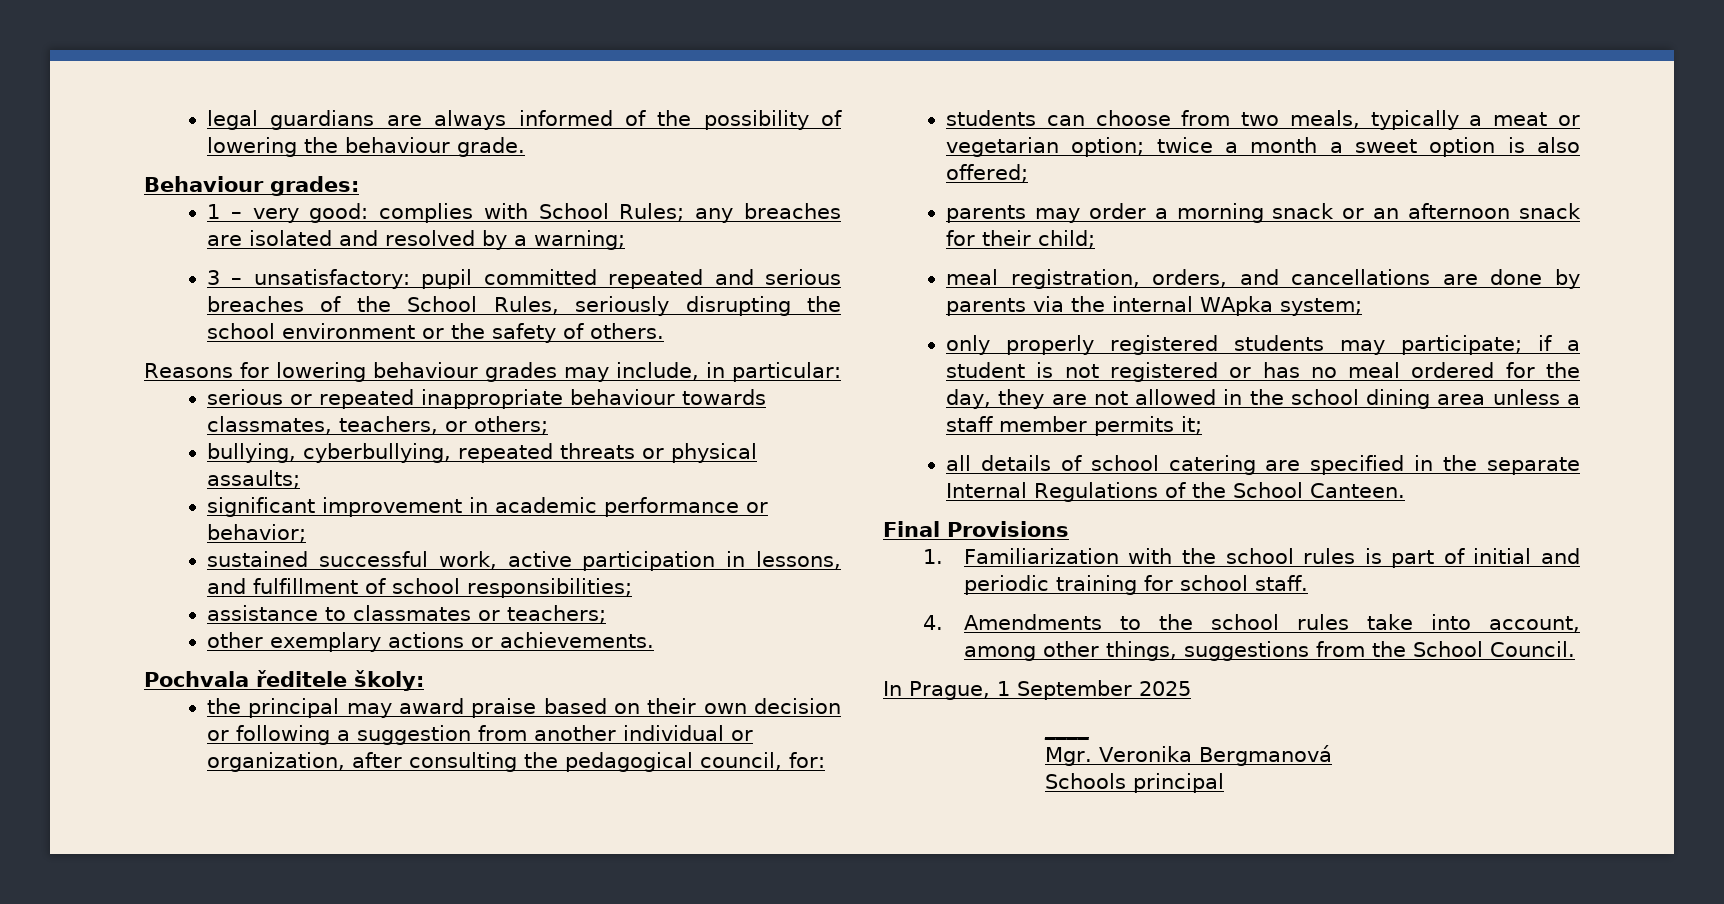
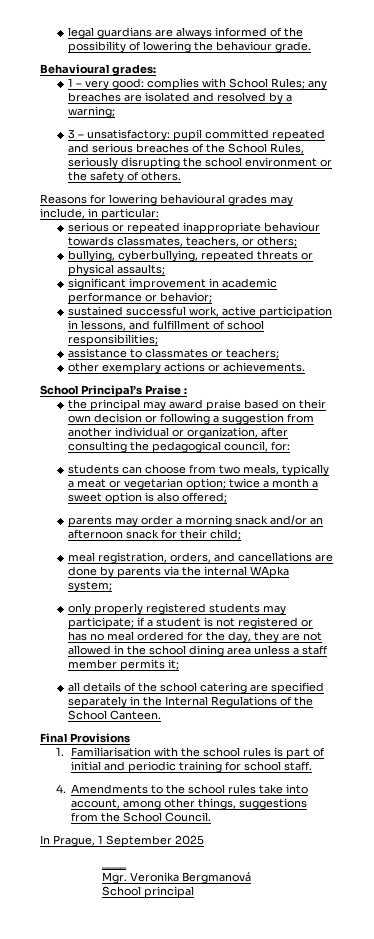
[144,176,264,192] Behaviour -> [40,64,109,74] Behavioural
[372,362,478,378] behaviour -> [160,194,225,204] behavioural
[144,670,424,691] Pochvala ředitele školy: -> [40,385,187,397] School Principal’s Praise :
[1342,208,1365,219] or -> [269,515,307,525] and/or
(1082, 463) none -> [137,682,157,692] the
[1414,455,1580,475] in the separate -> [67,696,162,708] separately in the
[963,548,1119,564] Familiarization -> [71,747,152,757] Familiarisation
[1044,773,1126,789] Schools -> [102,886,142,896] School

